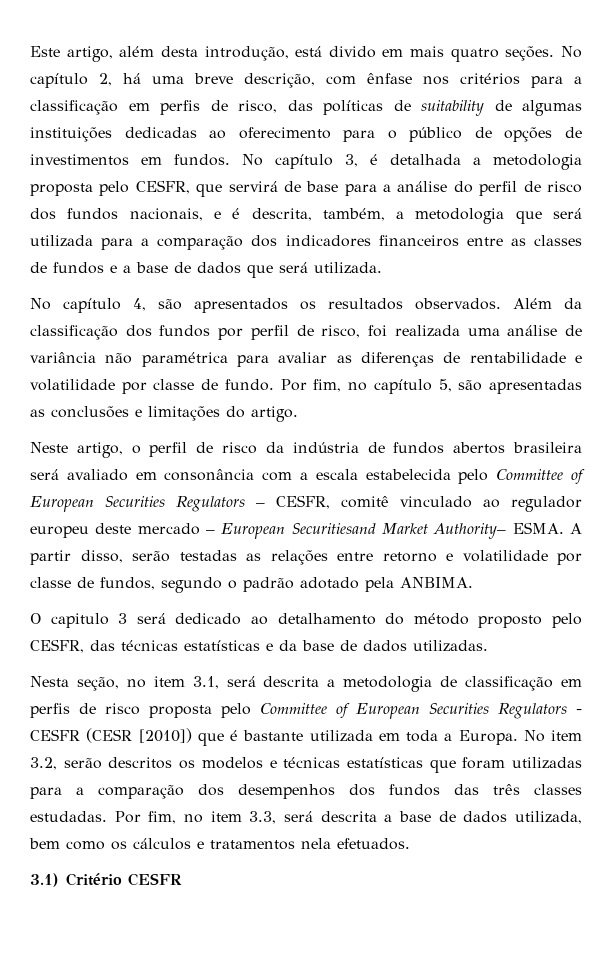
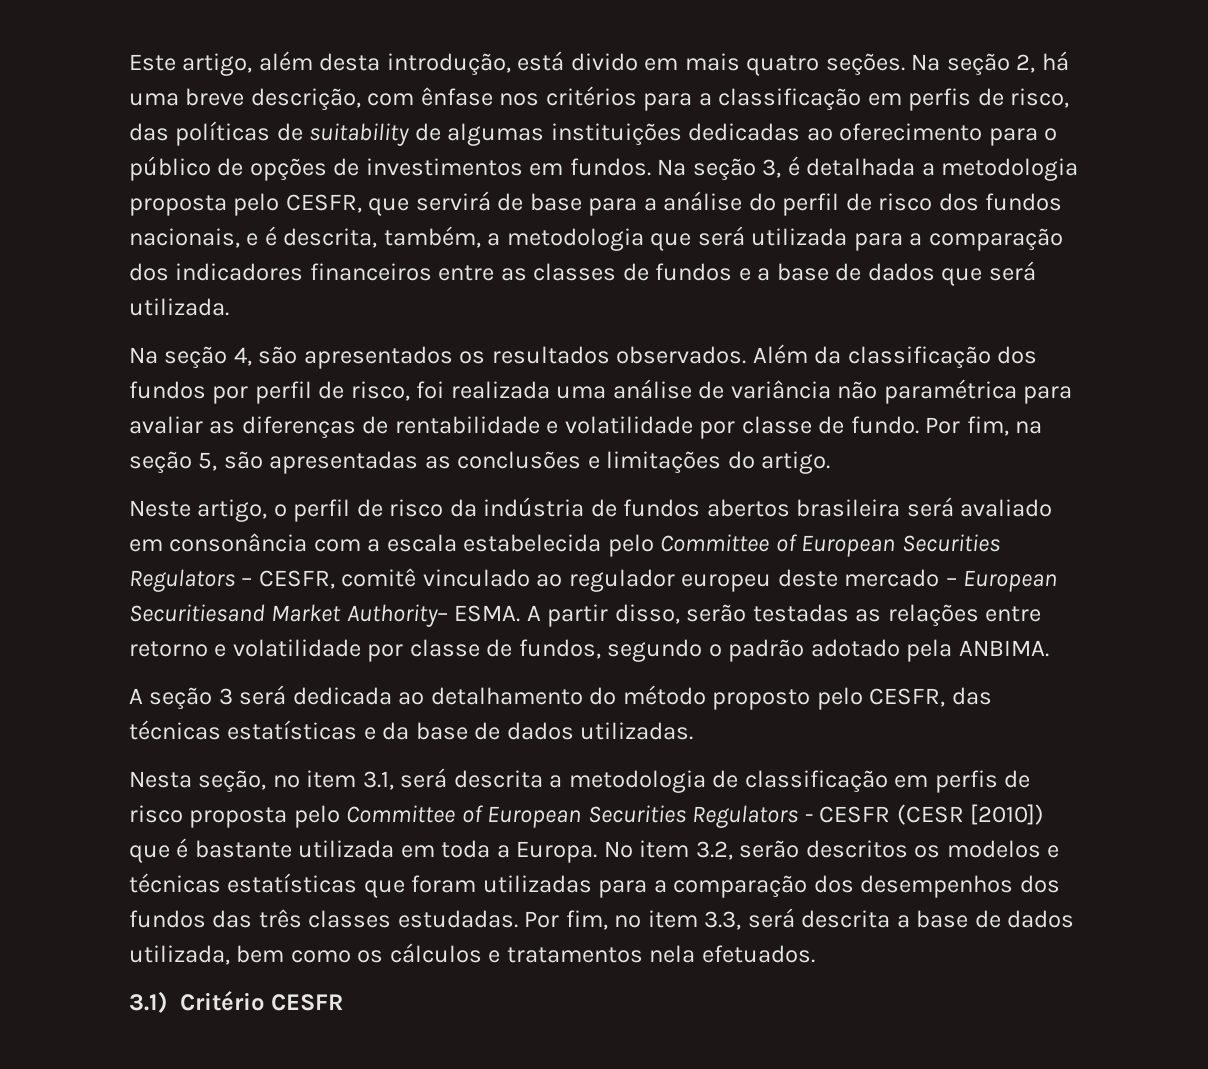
[560,46,582,58] [30,73,88,88] No capítulo -> [911,53,1010,76] Na seção
[242,154,333,169] No capítulo -> [657,158,756,181] Na seção
[30,298,121,313] No capítulo -> [129,346,228,369] Na seção
[348,379,432,394] no capítulo -> [1015,421,1043,434] [129,451,192,474] na seção
[30,613,109,628] O capitulo -> [129,687,213,710] A seção
[175,613,242,625] dedicado -> [292,687,392,705] dedicada

